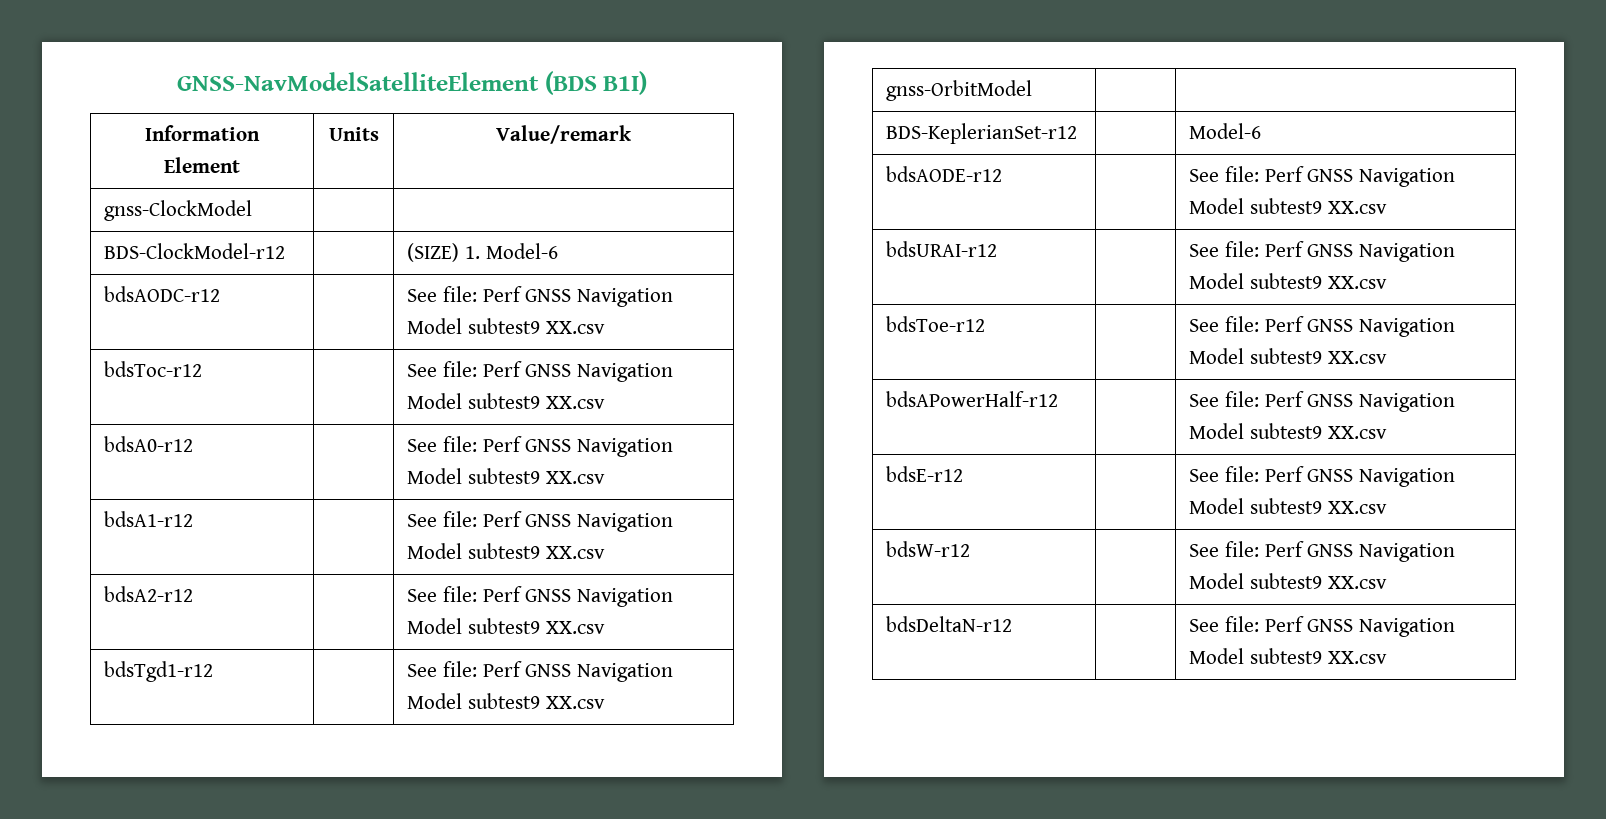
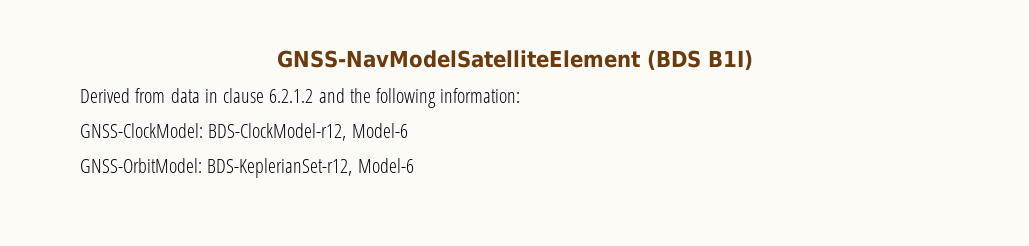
[145,125,260,141] [164,157,240,173] [328,127,379,141] [496,125,632,144] [104,200,253,221] [104,243,286,259] [407,243,558,262] [104,286,221,302] [407,286,674,307] [407,318,605,334] [104,361,203,377] [407,361,674,382] [407,393,605,409] [104,436,194,452] [407,436,674,457] [407,468,605,484] [104,511,194,527] [407,511,674,532] [407,543,605,559] [104,586,194,602] [407,586,674,607] [407,618,605,634] [104,661,214,682] [407,661,674,682] [407,693,605,709] [886,80,1033,101] [886,123,1078,144] [1189,123,1262,139] [886,166,1003,182] [1189,166,1456,187] [1189,198,1387,214] [886,241,998,257] [1189,241,1456,262] [1189,273,1387,289] [886,316,986,332] [1189,316,1456,337] [1189,348,1387,364] [886,391,1059,407] [1189,391,1456,412] [1189,423,1387,439] [886,466,964,482] [1189,466,1456,487] [1189,498,1387,514] [886,541,971,557] [1189,541,1456,562] [1189,573,1387,589] [886,616,1013,632] [1189,616,1456,637] [1189,648,1387,664] // Information Element | Units | Value/remark // gnss-ClockModel | | // BDS-ClockModel-r12 | | (SIZE) 1. Model-6 // bdsAODC-r12 | | See file: Perf GNSS Navigation Model subtest9 XX.csv // bdsToc-r12 | | See file: Perf GNSS Navigation Model subtest9 XX.csv // bdsA0-r12 | | See file: Perf GNSS Navigation Model subtest9 XX.csv // bdsA1-r12 | | See file: Perf GNSS Navigation Model subtest9 XX.csv // bdsA2-r12 | | See file: Perf GNSS Navigation Model subtest9 XX.csv // bdsTgd1-r12 | | See file: Perf GNSS Navigation Model subtest9 XX.csv // gnss-OrbitModel | | // BDS-KeplerianSet-r12 | | Model-6 // bdsAODE-r12 | | See file: Perf GNSS Navigation Model subtest9 XX.csv // bdsURAI-r12 | | See file: Perf GNSS Navigation Model subtest9 XX.csv // bdsToe-r12 | | See file: Perf GNSS Navigation Model subtest9 XX.csv // bdsAPowerHalf-r12 | | See file: Perf GNSS Navigation Model subtest9 XX.csv // bdsE-r12 | | See file: Perf GNSS Navigation Model subtest9 XX.csv // bdsW-r12 | | See file: Perf GNSS Navigation Model subtest9 XX.csv // bdsDeltaN-r12 | | See file: Perf GNSS Navigation Model subtest9 XX.csv -> [80,88,521,108] [80,123,408,141] [80,158,414,178] // Derived from data in clause 6.2.1.2 and the following information: // GNSS-ClockModel: BDS-ClockModel-r12, Model-6 // GNSS-OrbitModel: BDS-KeplerianSet-r12, Model-6

